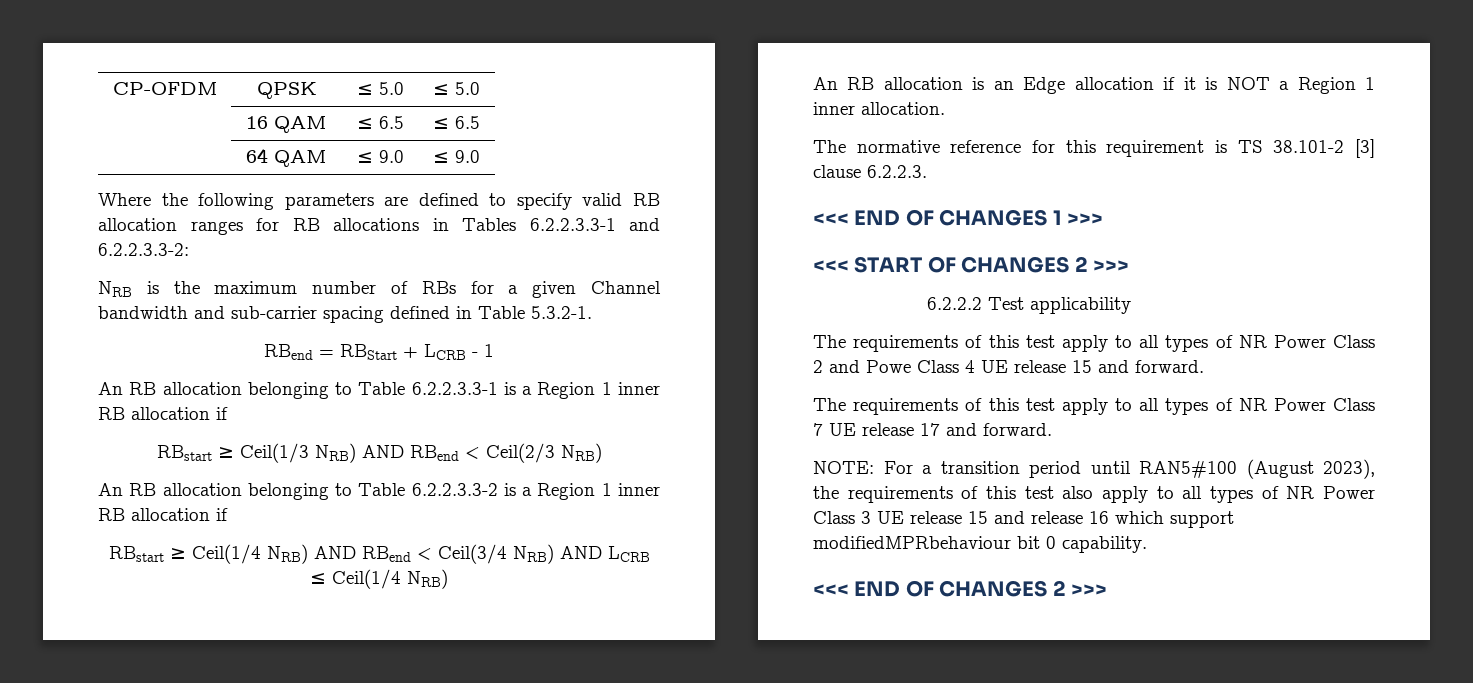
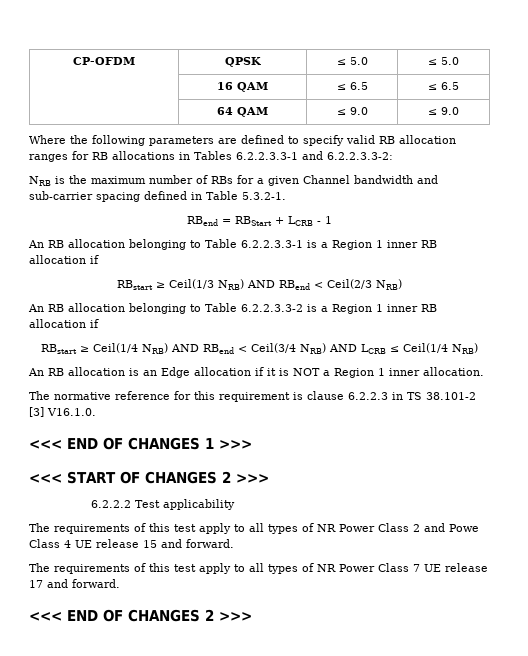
(1227, 146) none -> [307,391,403,400] clause 6.2.2.3 in
[813,165,927,178] clause 6.2.2.3. -> [47,408,96,416] V16.1.0.
[813,459,1375,479] [813,486,1375,503] [813,511,1234,528] [813,536,1147,553] // NOTE: For a transition period until RAN5#100 (August 2023), the requirements of this test also apply to all types of NR Power Class 3 UE release 15 and release 16 which support modifiedMPRbehaviour bit 0 capability. -> (120, 583) none

